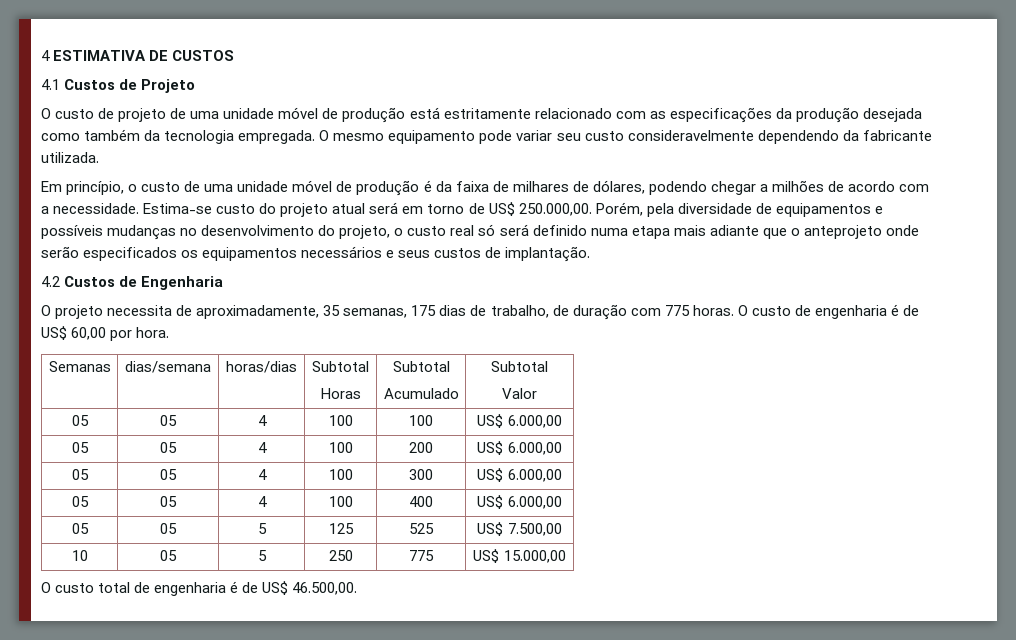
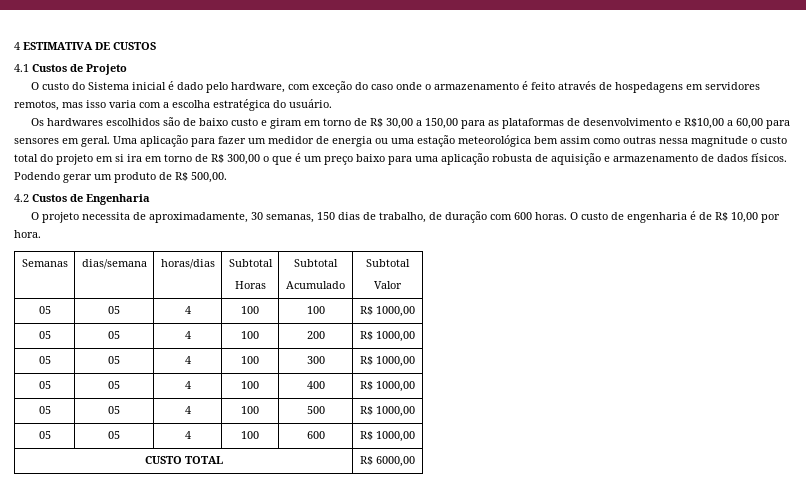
[98,107,922,123] [41,129,932,144] [41,152,99,163] [41,180,930,196] [41,202,883,217] [41,224,919,240] [41,246,591,262] de projeto de uma unidade móvel de produção está estritamente relacionado com as especificações da produção desejada como também da tecnologia empregada. O mesmo equipamento pode variar seu custo consideravelmente dependendo da fabricante utilizada. // Em princípio, o custo de uma unidade móvel de produção é da faixa de milhares de dólares, podendo chegar a milhões de acordo com a necessidade. Estima-se custo do projeto atual será em torno de US$ 250.000,00. Porém, pela diversidade de equipamentos e possíveis mudanças no desenvolvimento do projeto, o custo real só será definido numa etapa mais adiante que o anteprojeto onde serão especificados os equipamentos necessários e seus custos de implantação. -> [71,81,760,93] [14,99,332,111] [30,117,790,129] [14,135,787,147] [14,153,787,165] [14,172,227,183] do Sistema inicial é dado pelo hardware, com exceção do caso onde o armazenamento é feito através de hospedagens em servidores remotos, mas isso varia com a escolha estratégica do usuário. // Os hardwares escolhidos são de baixo custo e giram em torno de R$ 30,00 a 150,00 para as plataformas de desenvolvimento e R$10,00 a 60,00 para sensores em geral. Uma aplicação para fazer um medidor de energia ou uma estação meteorológica bem assim como outras nessa magnitude o custo total do projeto em si ira em torno de R$ 300,00 o que é um preço baixo para uma aplicação robusta de aquisição e armazenamento de dados físicos. Podendo gerar um produto de R$ 500,00.
[323,305,437,318] 35 semanas, 175 -> [250,212,335,223] 30 semanas, 150
[664,305,690,316] 775 -> [513,212,532,220] 600
[41,326,107,340] US$ 60,00 -> [714,212,758,223] R$ 10,00
[477,414,562,428] US$ 6.000,00 -> [360,306,415,317] R$ 1000,00
[477,441,562,455] US$ 6.000,00 -> [360,331,415,342] R$ 1000,00
[477,468,562,482] US$ 6.000,00 -> [360,356,415,367] R$ 1000,00
[477,495,562,509] [71,523,89,534] [160,523,177,534] [257,523,267,534] [328,523,354,534] [409,523,434,534] [477,522,562,536] [71,550,88,561] [160,550,177,561] [257,550,267,561] [328,550,353,561] [409,550,434,561] [473,549,566,563] [41,581,358,596] US$ 6.000,00 // 05 | 05 | 5 | 125 | 525 | US$ 7.500,00 // 10 | 05 | 5 | 250 | 775 | US$ 15.000,00 // O custo total de engenharia é de US$ 46.500,00. -> [360,381,415,392] [38,406,51,414] [108,406,120,414] [184,406,191,414] [241,406,259,414] [306,406,325,414] [360,406,415,417] [38,431,51,439] [108,431,120,439] [184,431,191,439] [241,431,259,439] [306,431,325,439] [360,431,415,442] [144,456,223,464] [360,456,415,467] R$ 1000,00 // 05 | 05 | 4 | 100 | 500 | R$ 1000,00 // 05 | 05 | 4 | 100 | 600 | R$ 1000,00 // CUSTO TOTAL | R$ 6000,00

